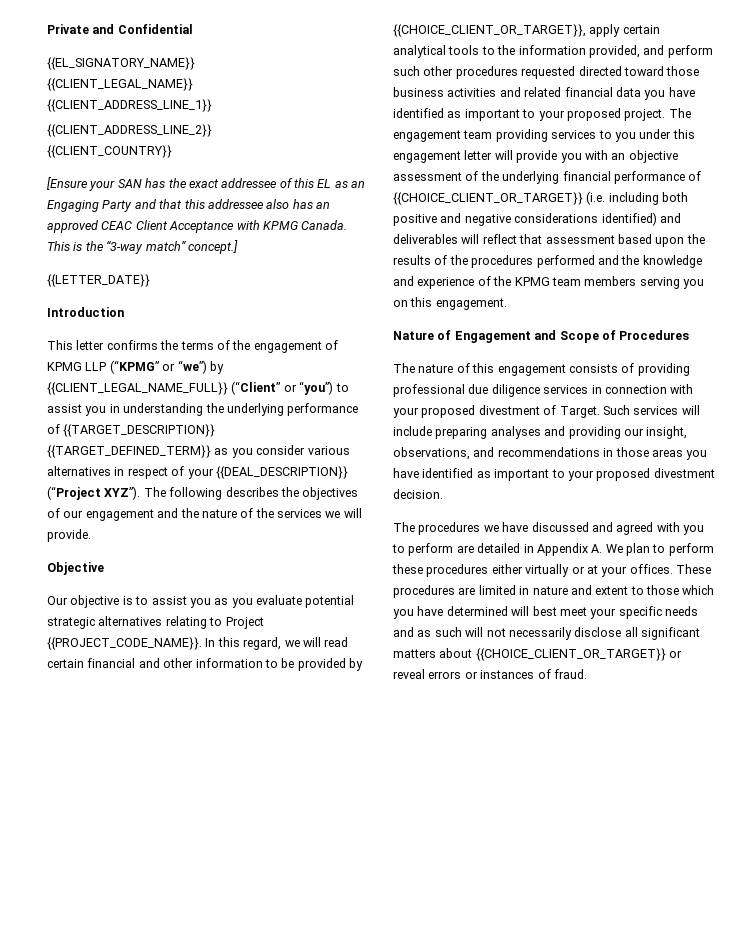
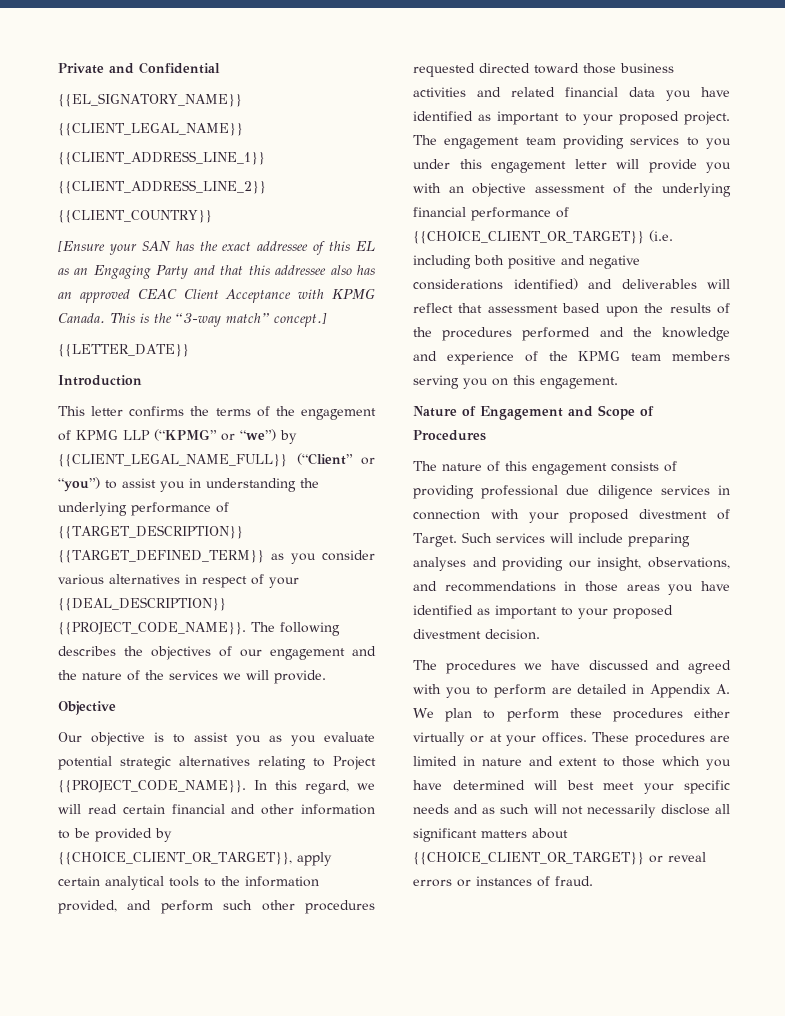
[47,486,141,500] (“Project XYZ”). -> [58,622,246,635] {{PROJECT_CODE_NAME}}.

